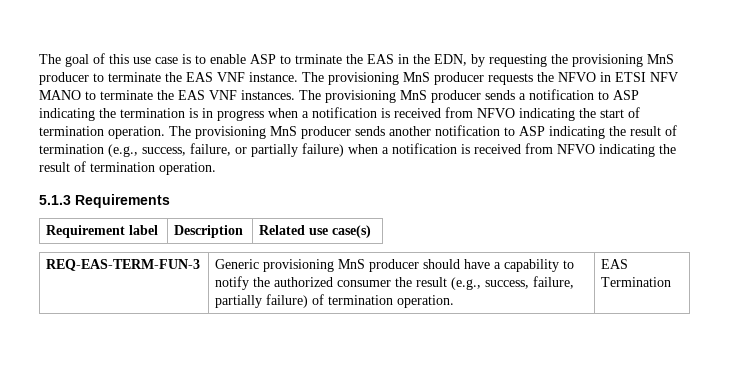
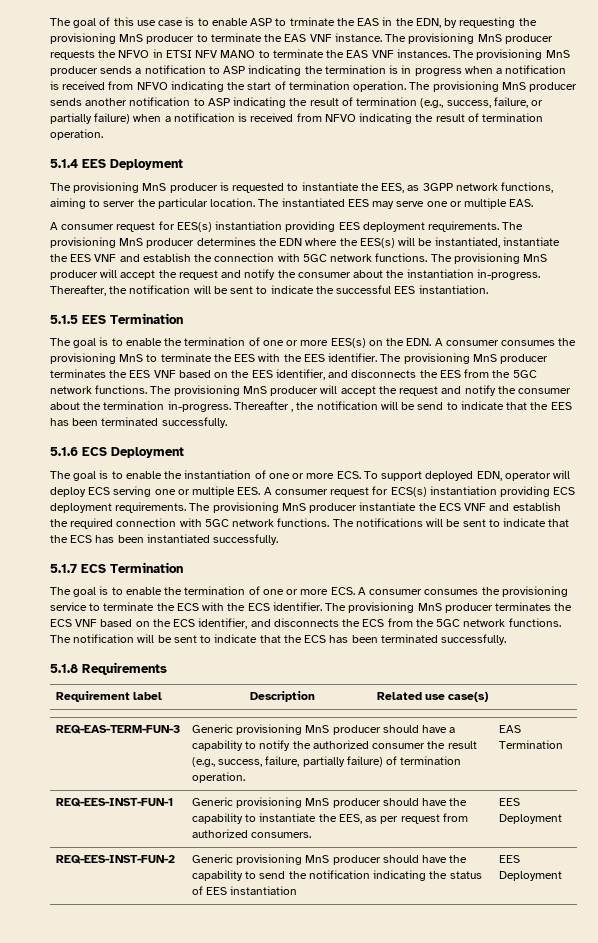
[39,195,71,205] 5.1.3 -> [50,159,183,170] [50,182,554,193] [50,198,534,209] [50,221,524,232] [50,237,560,248] [50,253,548,264] [50,269,540,280] [50,285,488,296] [50,313,183,324] [50,337,577,348] [50,353,549,364] [50,369,537,380] [50,385,572,396] [50,401,572,412] [50,417,227,428] [50,447,184,458] [50,470,571,481] [50,486,576,497] [50,502,561,513] [50,518,570,529] [50,534,279,545] [50,562,183,573] [50,586,568,597] [50,602,573,613] [50,618,561,629] [50,634,507,645] [50,664,78,673] 5.1.4 EES Deployment // The provisioning MnS producer is requested to instantiate the EES, as 3GPP network functions, aiming to server the particular location. The instantiated EES may serve one or multiple EAS. // A consumer request for EES(s) instantiation providing EES deployment requirements. The provisioning MnS producer determines the EDN where the EES(s) will be instantiated, instantiate the EES VNF and establish the connection with 5GC network functions. The provisioning MnS producer will accept the request and notify the consumer about the instantiation in-progress. Thereafter, the notification will be sent to indicate the successful EES instantiation. // 5.1.5 EES Termination // The goal is to enable the termination of one or more EES(s) on the EDN. A consumer consumes the provisioning MnS to terminate the EES with the EES identifier. The provisioning MnS producer terminates the EES VNF based on the EES identifier, and disconnects the EES from the 5GC network functions. The provisioning MnS producer will accept the request and notify the consumer about the termination in-progress. Thereafter , the notification will be send to indicate that the EES has been terminated successfully. // 5.1.6 ECS Deployment // The goal is to enable the instantiation of one or more ECS. To support deployed EDN, operator will deploy ECS serving one or multiple EES. A consumer request for ECS(s) instantiation providing ECS deployment requirements. The provisioning MnS producer instantiate the ECS VNF and establish the required connection with 5GC network functions. The notifications will be sent to indicate that the ECS has been instantiated successfully. // 5.1.7 ECS Termination // The goal is to enable the termination of one or more ECS. A consumer consumes the provisioning service to terminate the ECS with the ECS identifier. The provisioning MnS producer terminates the ECS VNF based on the ECS identifier, and disconnects the ECS from the 5GC network functions. The notification will be sent to indicate that the ECS has been terminated successfully. // 5.1.8
(672, 282) none -> [55,798,173,807] [191,797,468,808] [191,813,468,824] [191,829,312,838] [498,798,520,806] [498,814,562,824] [55,855,175,864] [191,854,468,865] [191,870,482,881] [191,886,298,895] [498,855,520,863] [498,871,562,881] // REQ-EES-INST-FUN-1 | Generic provisioning MnS producer should have the capability to instantiate the EES, as per request from authorized consumers. | EES Deployment // REQ-EES-INST-FUN-2 | Generic provisioning MnS producer should have the capability to send the notification indicating the status of EES instantiation | EES Deployment

